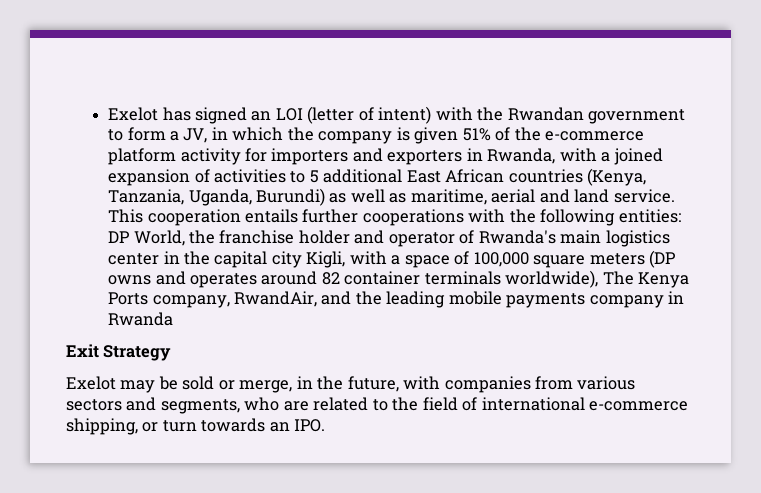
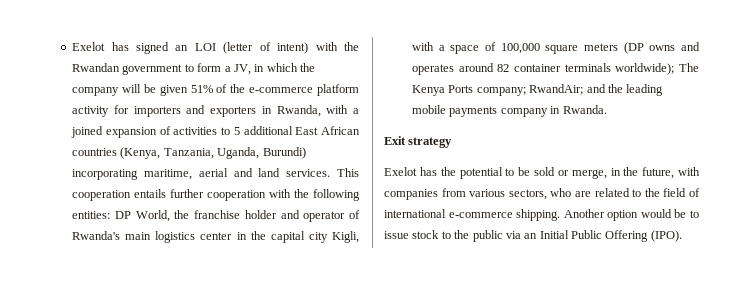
[396,127,410,141] is -> [121,84,156,93] will be
[329,189,407,203] as well as -> [72,169,139,180] incorporating
[613,189,675,203] service. -> [286,169,331,177] services.
[362,209,464,226] cooperations -> [207,190,267,201] cooperation
[505,270,599,288] worldwide), -> [615,63,675,75] worldwide);
[152,291,318,308] company, RwandAir, -> [476,84,584,96] company; RwandAir;
[108,312,174,326] Rwanda -> [562,105,607,114] Rwanda.
[103,345,172,361] [66,376,156,393] Strategy // Exelot may -> [408,137,453,148] [384,167,515,179] strategy // Exelot has the potential to
[66,397,240,414] sectors and segments, -> [508,189,547,200] sectors,
[66,418,326,435] shipping, or turn towards an IPO. -> [516,209,699,221] [384,230,682,242] shipping. Another option would be to issue stock to the public via an Initial Public Offering (IPO).

